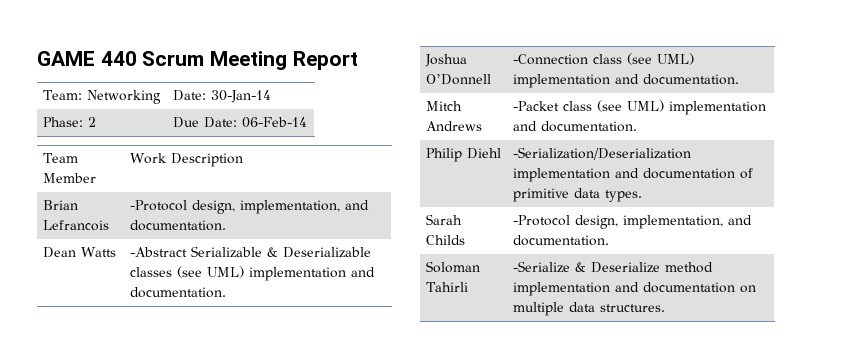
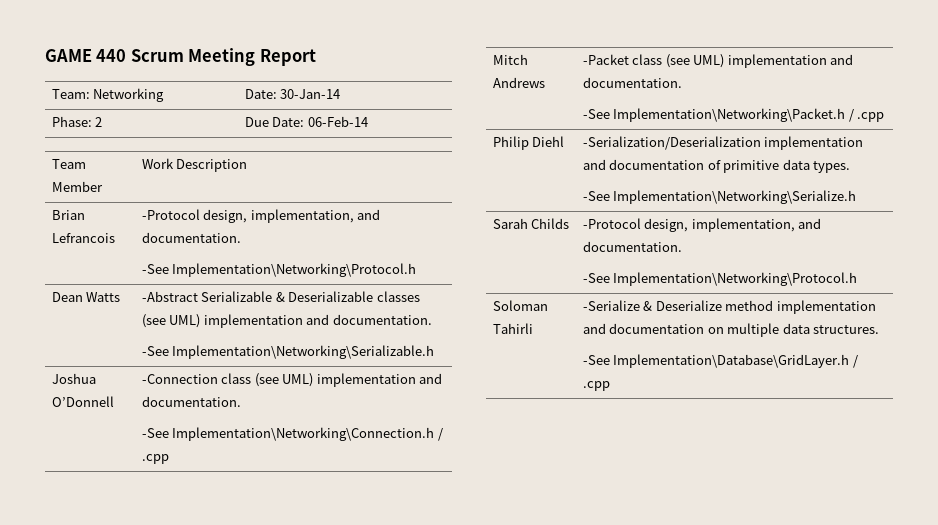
(227, 225) none -> [141,263,417,277] // -See Implementation\Networking\Protocol.h
(227, 292) none -> [141,345,435,359] // -See Implementation\Networking\Serializable.h
(740, 79) none -> [141,427,443,441] [141,454,169,464] // -See Implementation\Networking\Connection.h / .cpp
(638, 126) none -> [582,108,885,122] // -See Implementation\Networking\Packet.h / .cpp
(643, 196) none -> [582,190,857,204] // -See Implementation\Networking\Serialize.h
(610, 240) none -> [582,272,858,286] // -See Implementation\Networking\Protocol.h
(666, 308) none -> [582,354,858,368] [582,381,610,391] // -See Implementation\Database\GridLayer.h / .cpp

